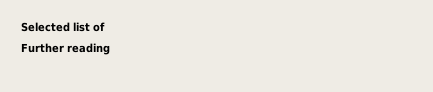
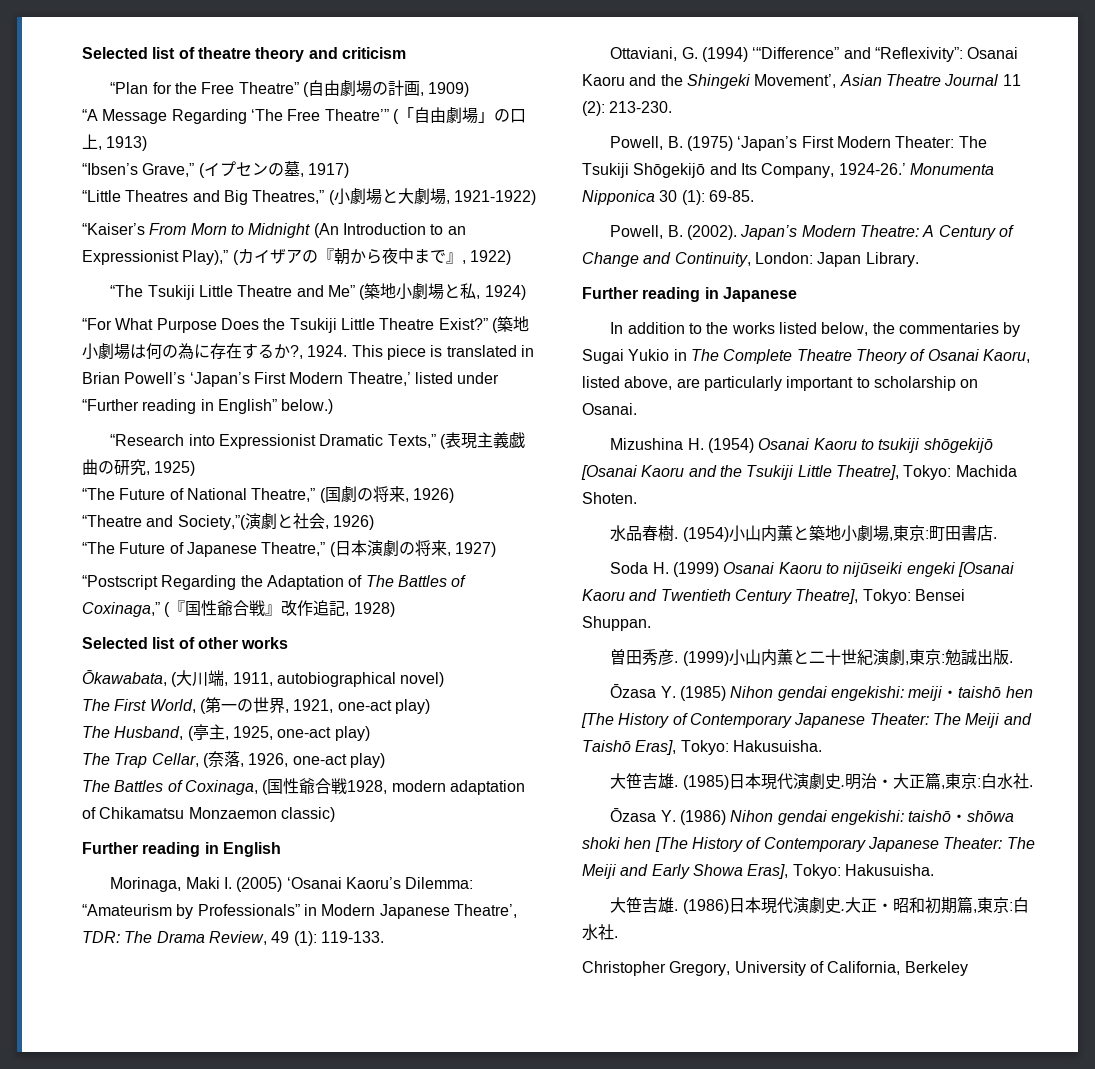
[21,22,105,32] [21,43,110,55] Selected list of // Further reading -> [82,47,406,62] [110,80,470,97] [82,107,526,124] [82,134,148,151] [82,161,349,178] [82,188,536,205] [82,223,466,238] [82,248,511,265] [110,283,526,300] [82,316,529,333] [82,343,534,360] [82,372,500,387] [82,399,334,414] [110,432,526,449] [82,459,196,476] [82,486,454,503] [82,513,374,530] [82,540,496,557] [82,575,467,590] [82,600,395,617] [82,637,289,649] [82,670,445,687] [82,697,430,714] [82,724,370,741] [82,751,385,768] [82,778,525,795] [82,807,335,822] [82,842,281,857] [110,877,474,892] [82,904,517,919] [82,931,384,946] [610,47,1019,62] [582,74,1021,89] [582,101,673,116] [610,136,987,151] [582,163,994,178] [582,190,754,205] [610,225,1014,240] [582,252,919,267] [582,287,797,302] [610,322,1021,337] [582,349,1030,364] [582,376,979,391] [582,403,637,415] [610,438,993,453] [581,465,1017,480] [582,492,637,504] [610,525,997,542] [610,562,1014,577] [582,589,965,604] [582,616,651,631] [610,649,1013,666] [610,684,1033,701] [581,713,1032,728] [582,740,822,755] [610,772,1033,790] [610,808,1015,825] [582,837,1035,852] [582,864,934,879] [610,896,1029,914] [582,924,618,940] [582,961,968,976] Selected list of theatre theory and criticism // “Plan for the Free Theatre” (自由劇場の計画, 1909) // “A Message Regarding ‘The Free Theatre’” (「自由劇場」の口上, 1913) // “Ibsen’s Grave,” (イプセンの墓, 1917) // “Little Theatres and Big Theatres,” (小劇場と大劇場, 1921-1922) // “Kaiser’s From Morn to Midnight (An Introduction to an Expressionist Play),” (カイザアの『朝から夜中まで』, 1922) // “The Tsukiji Little Theatre and Me” (築地小劇場と私, 1924) // “For What Purpose Does the Tsukiji Little Theatre Exist?” (築地小劇場は何の為に存在するか?, 1924. This piece is translated in Brian Powell’s ‘Japan’s First Modern Theatre,’ listed under “Further reading in English” below.) // “Research into Expressionist Dramatic Texts,” (表現主義戯曲の研究, 1925) // “The Future of National Theatre,” (国劇の将来, 1926) // “Theatre and Society,”(演劇と社会, 1926) // “The Future of Japanese Theatre,” (日本演劇の将来, 1927) // “Postscript Regarding the Adaptation of The Battles of Coxinaga,” (『国性爺合戦』改作追記, 1928) // Selected list of other works // Ōkawabata, (大川端, 1911, autobiographical novel) // The First World, (第一の世界, 1921, one-act play) // The Husband, (亭主, 1925, one-act play) // The Trap Cellar, (奈落, 1926, one-act play) // The Battles of Coxinaga, (国性爺合戦1928, modern adaptation of Chikamatsu Monzaemon classic) // Further reading in English // Morinaga, Maki I. (2005) ‘Osanai Kaoru’s Dilemma: “Amateurism by Professionals” in Modern Japanese Theatre’, TDR: The Drama Review, 49 (1): 119-133. // Ottaviani, G. (1994) ‘“Difference” and “Reflexivity”: Osanai Kaoru and the Shingeki Movement’, Asian Theatre Journal 11 (2): 213-230. // Powell, B. (1975) ‘Japan’s First Modern Theater: The Tsukiji Shōgekijō and Its Company, 1924-26.’ Monumenta Nipponica 30 (1): 69-85. // Powell, B. (2002). Japan’s Modern Theatre: A Century of Change and Continuity, London: Japan Library. // Further reading in Japanese // In addition to the works listed below, the commentaries by Sugai Yukio in The Complete Theatre Theory of Osanai Kaoru, listed above, are particularly important to scholarship on Osanai. // Mizushina H. (1954) Osanai Kaoru to tsukiji shōgekijō [Osanai Kaoru and the Tsukiji Little Theatre], Tokyo: Machida Shoten. // 水品春樹. (1954)小山内薫と築地小劇場,東京:町田書店. // Soda H. (1999) Osanai Kaoru to nijūseiki engeki [Osanai Kaoru and Twentieth Century Theatre], Tokyo: Bensei Shuppan. // 曽田秀彦. (1999)小山内薫と二十世紀演劇,東京:勉誠出版. // Ōzasa Y. (1985) Nihon gendai engekishi: meiji・taishō hen [The History of Contemporary Japanese Theater: The Meiji and Taishō Eras], Tokyo: Hakusuisha. // 大笹吉雄. (1985)日本現代演劇史.明治・大正篇,東京:白水社. // Ōzasa Y. (1986) Nihon gendai engekishi: taishō・shōwa shoki hen [The History of Contemporary Japanese Theater: The Meiji and Early Showa Eras], Tokyo: Hakusuisha. // 大笹吉雄. (1986)日本現代演劇史.大正・昭和初期篇,東京:白水社. // Christopher Gregory, University of California, Berkeley

